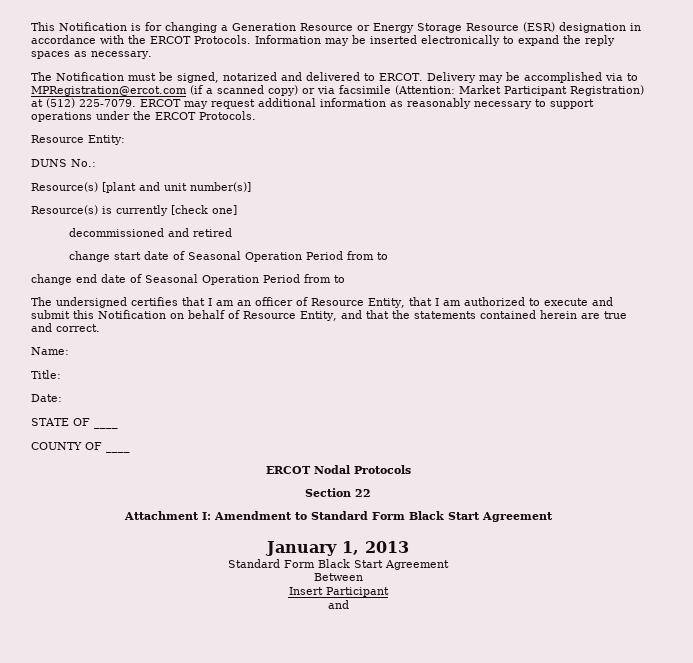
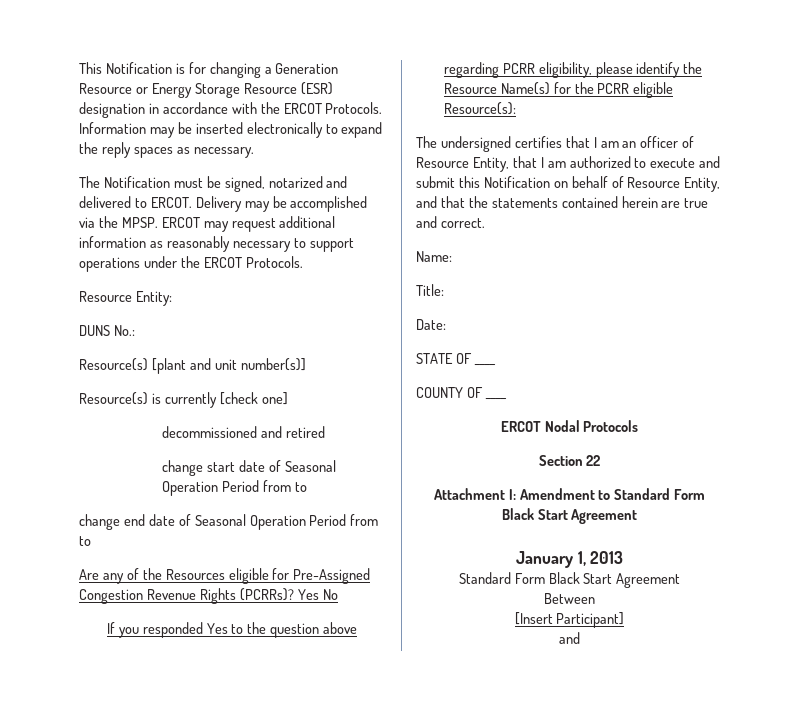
[626,73,638,81] [31,85,644,96] [31,98,136,108] to MPRegistration@ercot.com (if a scanned copy) or via facsimile (Attention: Market Participant Registration) at (512) 225-7079. -> [98,216,158,228] the MPSP.
(345, 279) none -> [79,568,371,584] [79,588,338,604] [106,622,358,638] [443,62,703,78] [443,82,674,98] [443,102,516,115] // Are any of the Resources eligible for Pre-Assigned Congestion Revenue Rights (PCRRs)? Yes No // If you responded Yes to the question above regarding PCRR eligibility, please identify the Resource Name(s) for the PCRR eligible Resource(s):
[288,587,389,597] Insert Participant -> [514,612,625,628] [Insert Participant]

